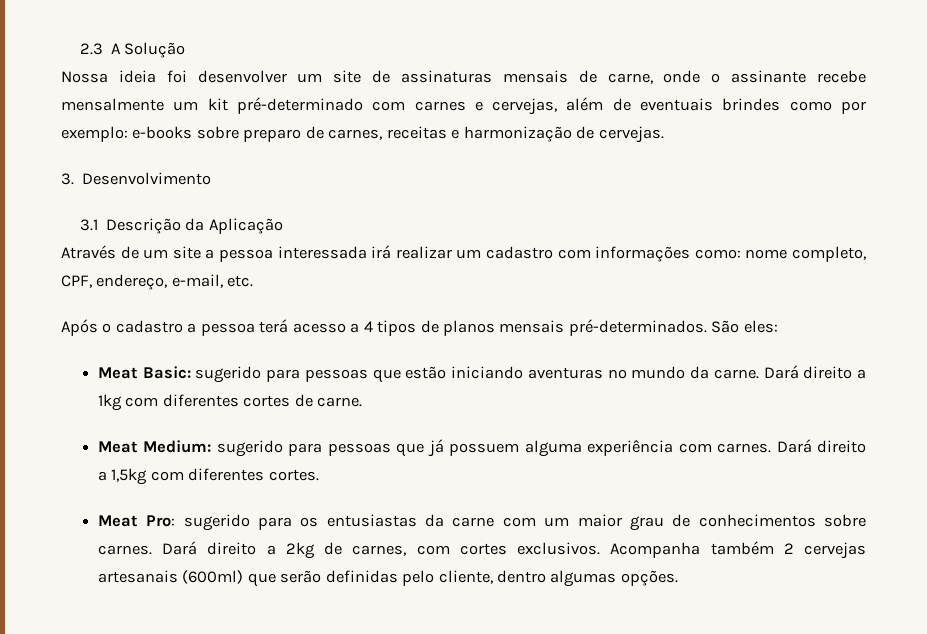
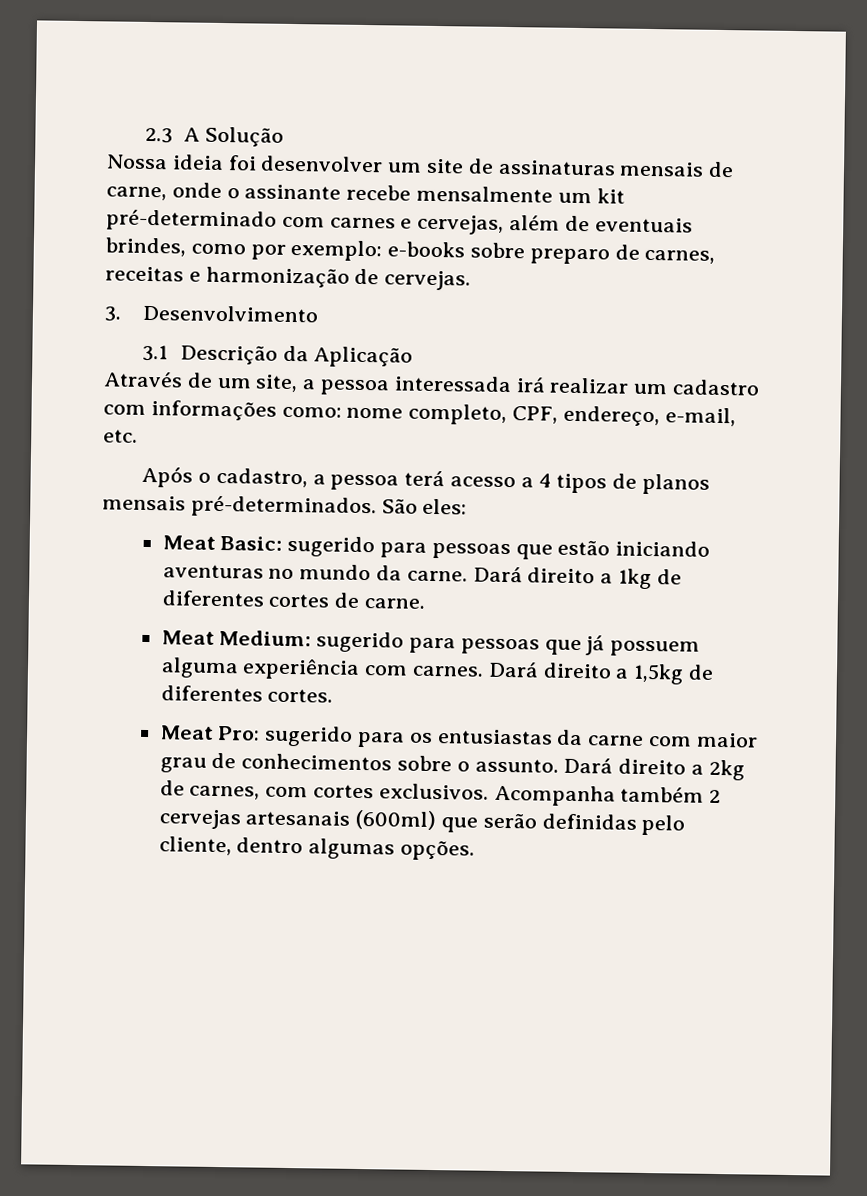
[722,98,781,111] brindes -> [105,237,186,257] brindes,
[172,246,201,259] site -> [255,374,299,393] site,
[115,320,183,333] cadastro -> [215,467,308,488] cadastro,
[125,397,159,407] com -> [656,569,682,585] de
[150,471,184,481] com -> [687,664,714,680] de
[544,517,570,527] um -> (692, 741) none
[97,545,152,555] carnes. -> [456,758,559,773] o assunto.

